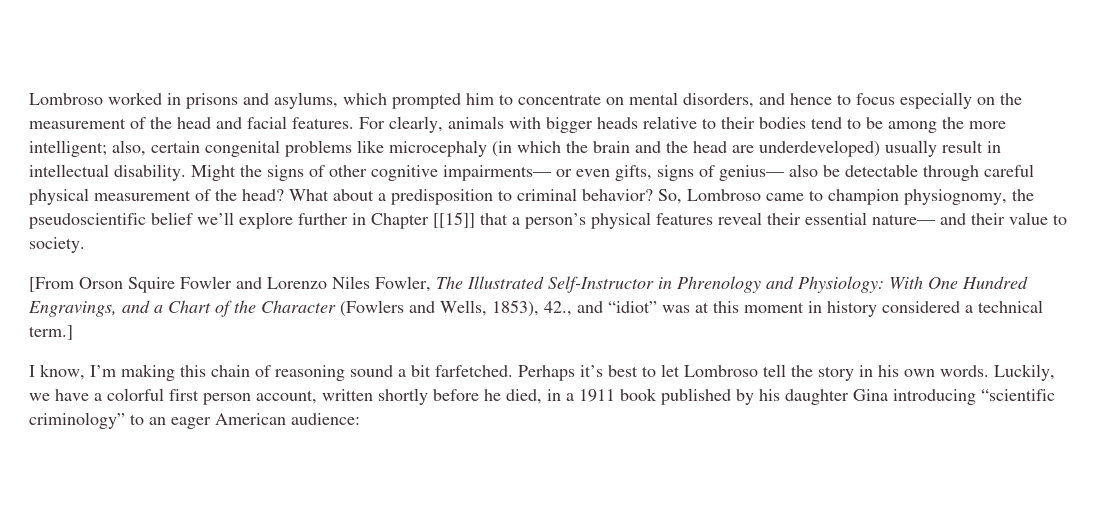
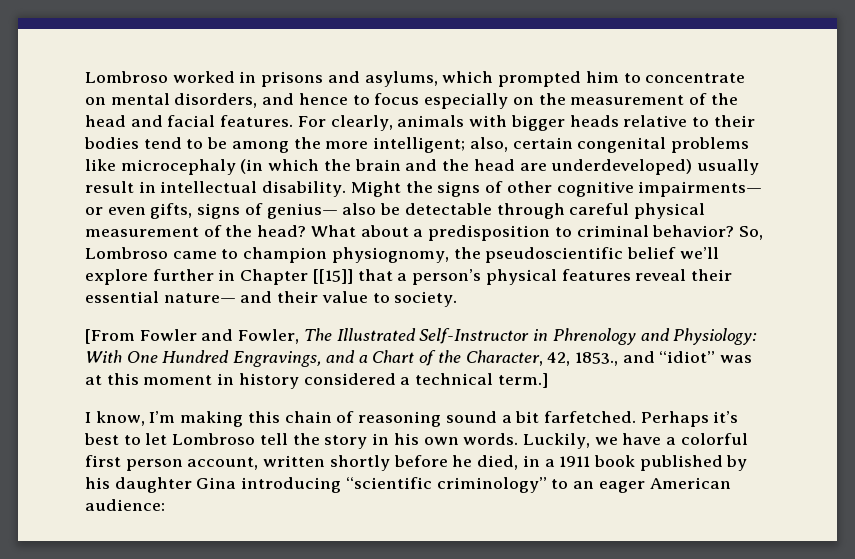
[79,276,370,293] Orson Squire Fowler and Lorenzo Niles -> [139,329,234,341] Fowler and
[261,300,572,317] Character (Fowlers and Wells, 1853), 42., -> [465,350,618,366] Character, 42, 1853.,

